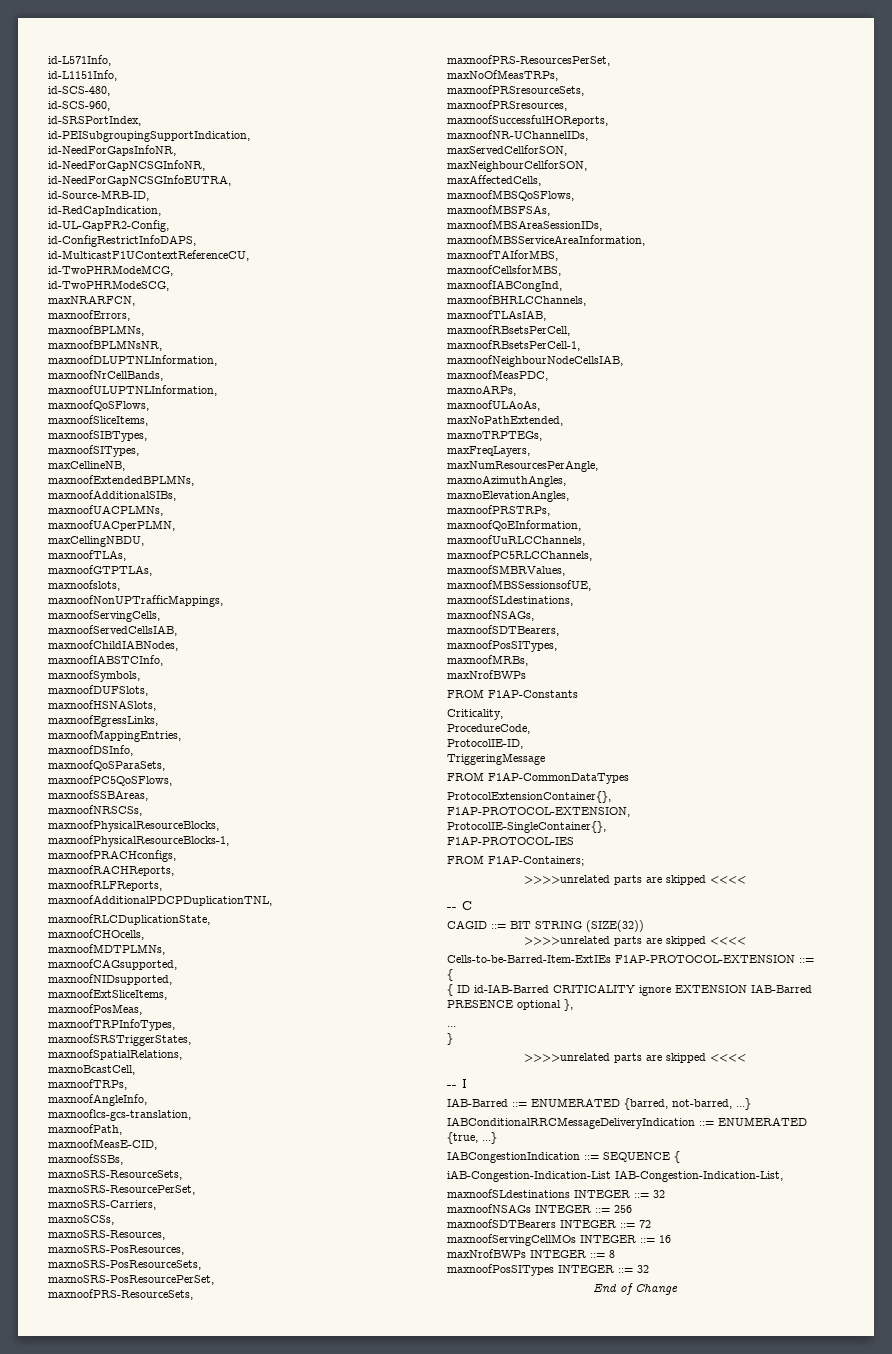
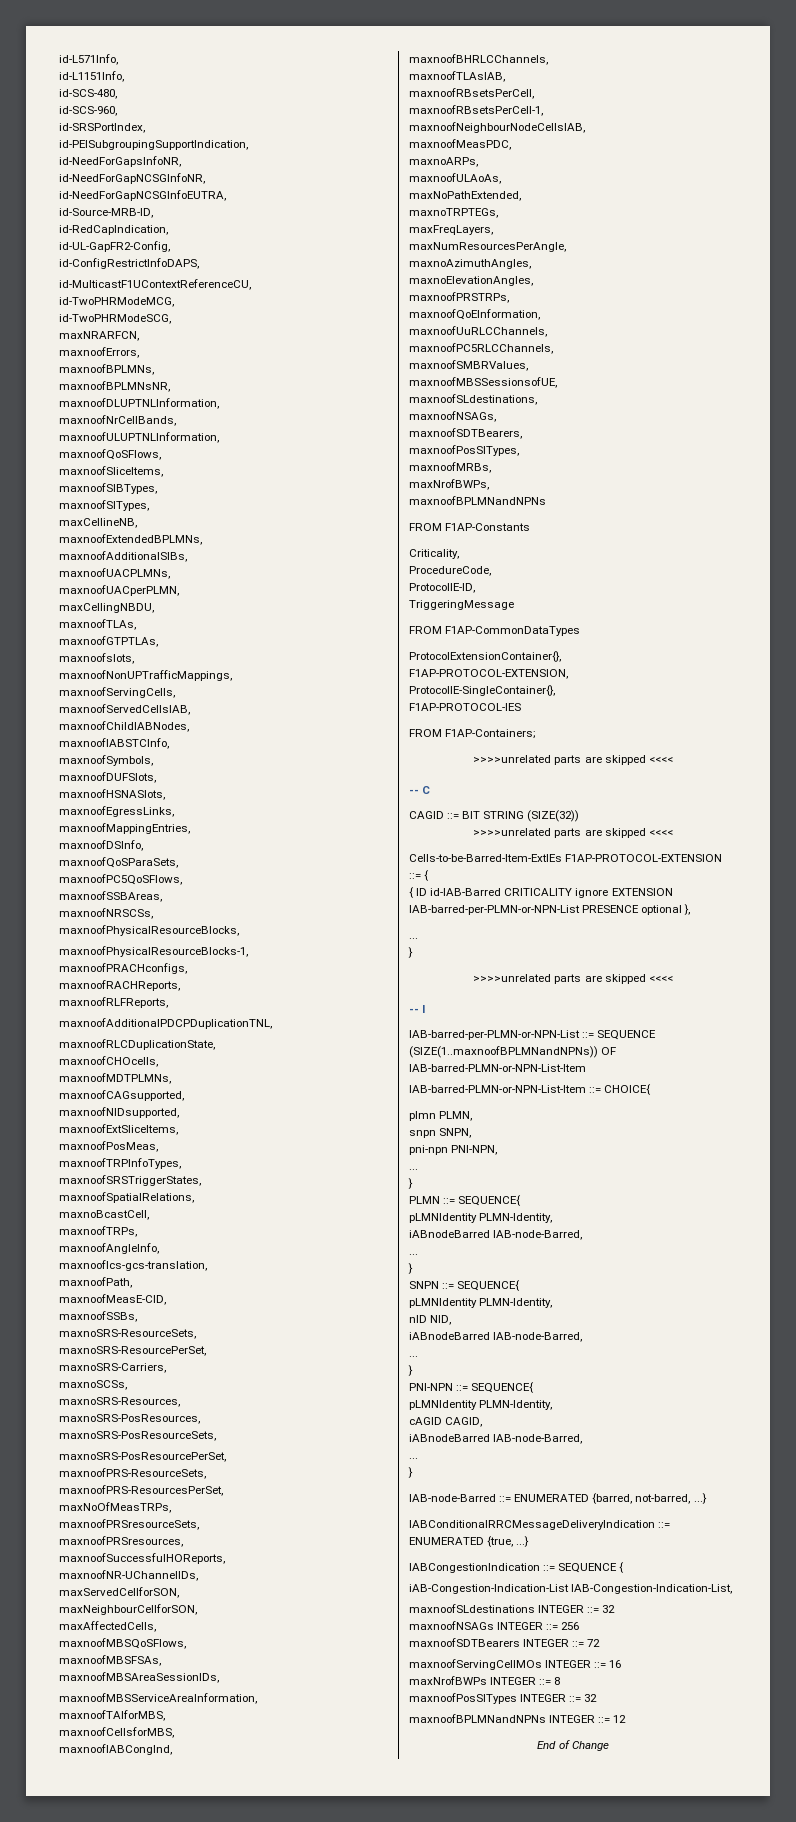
[447,670,526,679] maxNrofBWPs -> [409,479,489,490] [409,496,546,505] maxNrofBWPs, // maxnoofBPLMNandNPNs
[751,984,812,993] IAB-Barred -> [409,905,580,915] IAB-barred-per-PLMN-or-NPN-List
[447,1098,508,1107] IAB-Barred -> [409,1030,657,1040] [409,1046,617,1058] [409,1064,586,1072] [409,1084,652,1095] [409,1111,473,1121] [409,1128,472,1138] [409,1145,498,1155] [409,1169,418,1170] [408,1178,413,1189] [409,1195,522,1206] [409,1213,553,1223] [409,1230,583,1240] [409,1254,418,1255] [408,1263,413,1274] [409,1280,521,1291] [409,1298,553,1308] [409,1315,452,1325] [409,1332,583,1342] [409,1356,418,1357] [408,1365,413,1376] [409,1382,535,1393] [409,1400,553,1410] [409,1417,483,1427] [409,1434,583,1444] [409,1458,418,1459] [408,1467,413,1478] [409,1494,496,1502] IAB-barred-per-PLMN-or-NPN-List ::= SEQUENCE (SIZE(1..maxnoofBPLMNandNPNs)) OF IAB-barred-PLMN-or-NPN-List-Item // IAB-barred-PLMN-or-NPN-List-Item ::= CHOICE{ // plmn PLMN, // snpn SNPN, // pni-npn PNI-NPN, // ... // } // PLMN ::= SEQUENCE{ // pLMNIdentity PLMN-Identity, // iABnodeBarred IAB-node-Barred, // ... // } // SNPN ::= SEQUENCE{ // pLMNIdentity PLMN-Identity, // nID NID, // iABnodeBarred IAB-node-Barred, // ... // } // PNI-NPN ::= SEQUENCE{ // pLMNIdentity PLMN-Identity, // cAGID CAGID, // iABnodeBarred IAB-node-Barred, // ... // } // IAB-node-Barred
(649, 1269) none -> [409,1714,627,1723] // maxnoofBPLMNandNPNs INTEGER ::= 12

